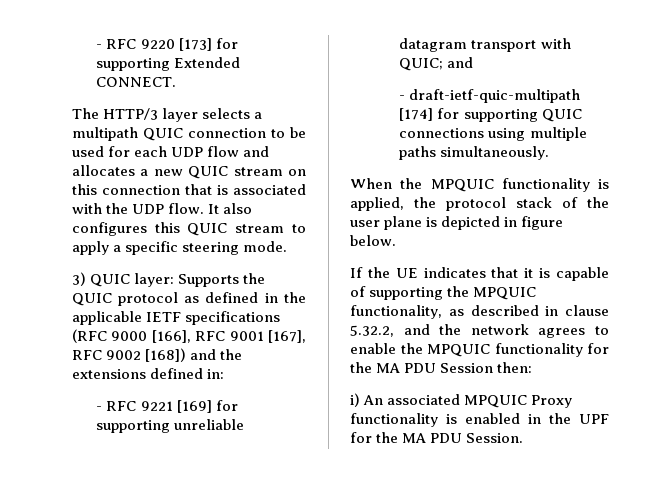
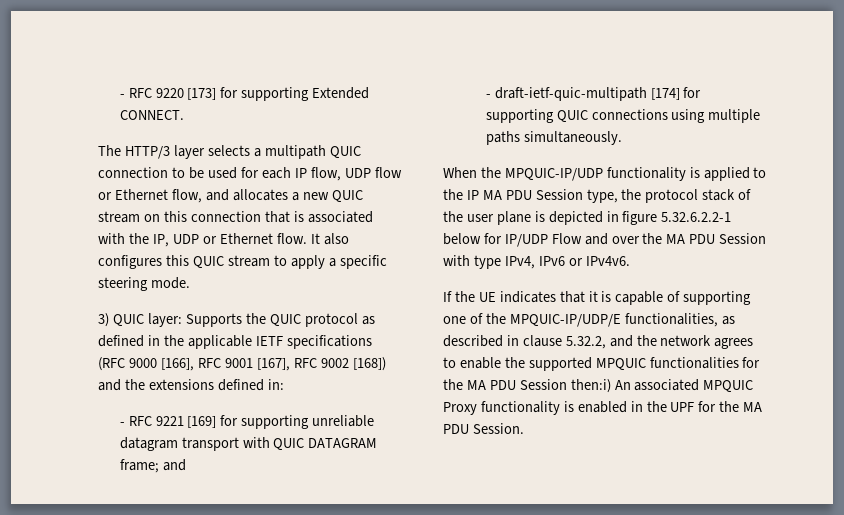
[170,146,239,157] UDP flow -> [294,167,402,181] [98,189,203,203] IP flow, UDP flow or Ethernet flow,
[131,204,164,214] UDP -> [153,233,273,247] IP, UDP or Ethernet
[399,58,444,71] QUIC; -> [273,438,378,451] [119,459,159,473] QUIC DATAGRAM frame;
[430,178,609,192] [350,197,404,211] MPQUIC functionality is applied, -> [504,167,767,181] [443,189,618,203] MPQUIC-IP/UDP functionality is applied to the IP MA PDU Session type,
[350,235,396,246] below. -> [661,212,732,222] [443,233,767,247] [443,255,630,269] 5.32.6.2.2-1 below for IP/UDP Flow and over the MA PDU Session with type IPv4, IPv6 or IPv4v6.
[447,286,537,300] [350,305,442,319] the MPQUIC functionality, -> [443,313,718,327] one of the MPQUIC-IP/UDP/E functionalities,
[427,343,583,357] MPQUIC functionality -> [528,357,739,371] supported MPQUIC functionalities
[497,362,533,373] [350,393,360,407] then: // i) -> [570,379,611,393] then:i)

